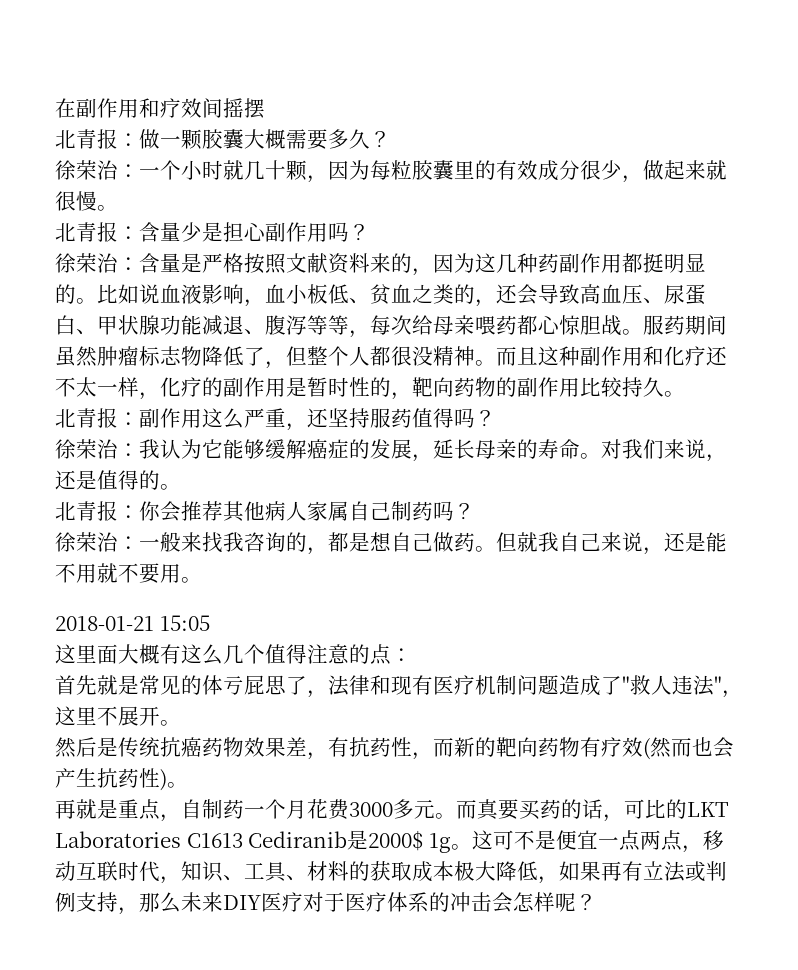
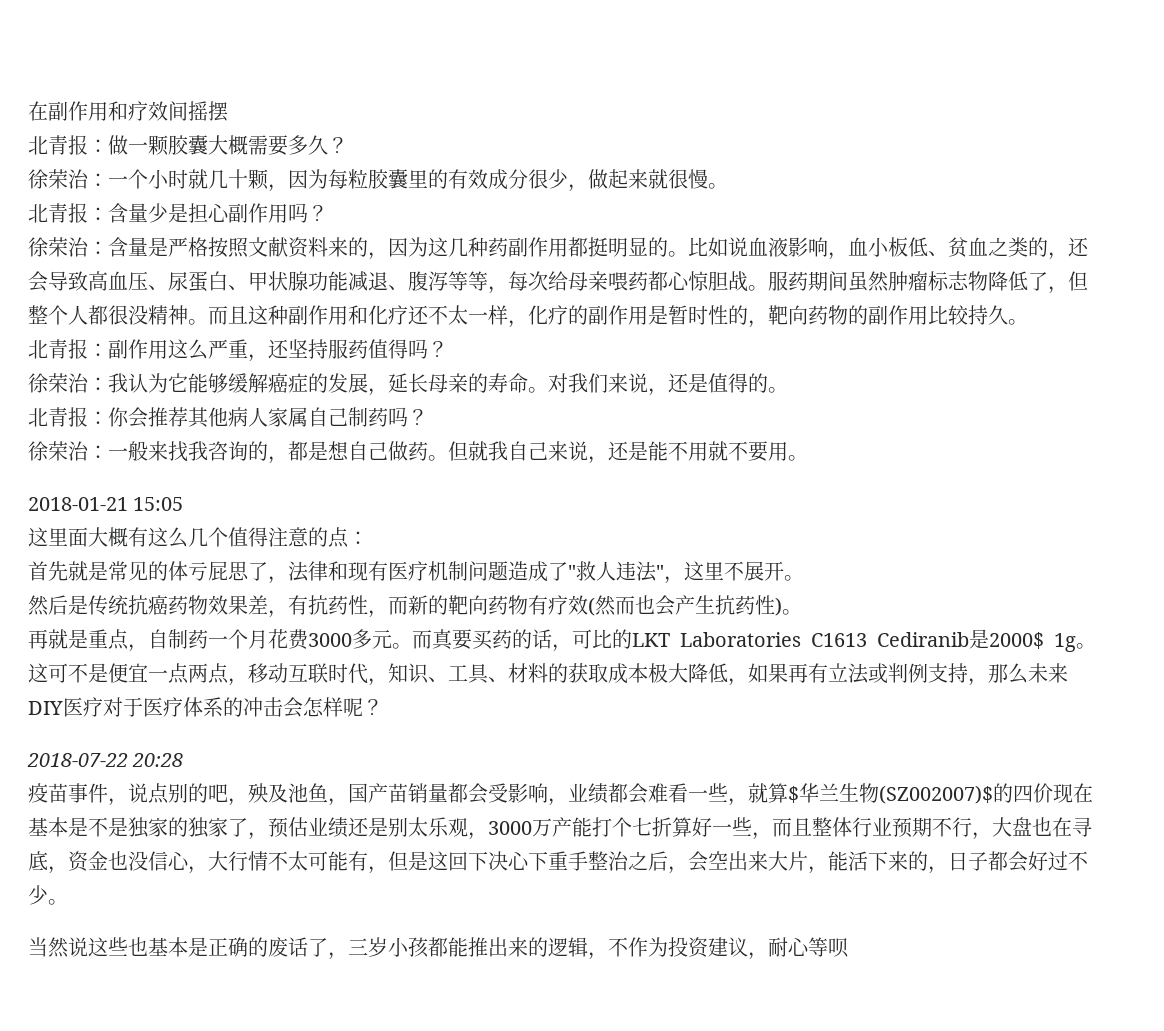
(597, 902) none -> [27,753,184,767] [28,783,1093,806] [28,817,1092,840] [28,851,1088,874] [28,885,68,905] [28,937,849,960] // 2018-07-22 20:28 // 疫苗事件，说点别的吧，殃及池鱼，国产苗销量都会受影响，业绩都会难看一些，就算$华兰生物(SZ002007)$的四价现在基本是不是独家的独家了，预估业绩还是别太乐观，3000万产能打个七折算好一些，而且整体行业预期不行，大盘也在寻底，资金也没信心，大行情不太可能有，但是这回下决心下重手整治之后，会空出来大片，能活下来的，日子都会好过不少。 // 当然说这些也基本是正确的废话了，三岁小孩都能推出来的逻辑，不作为投资建议，耐心等呗

